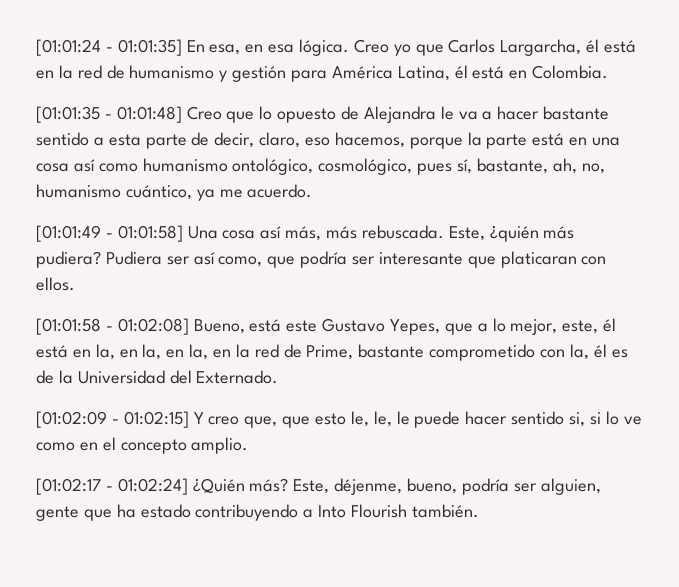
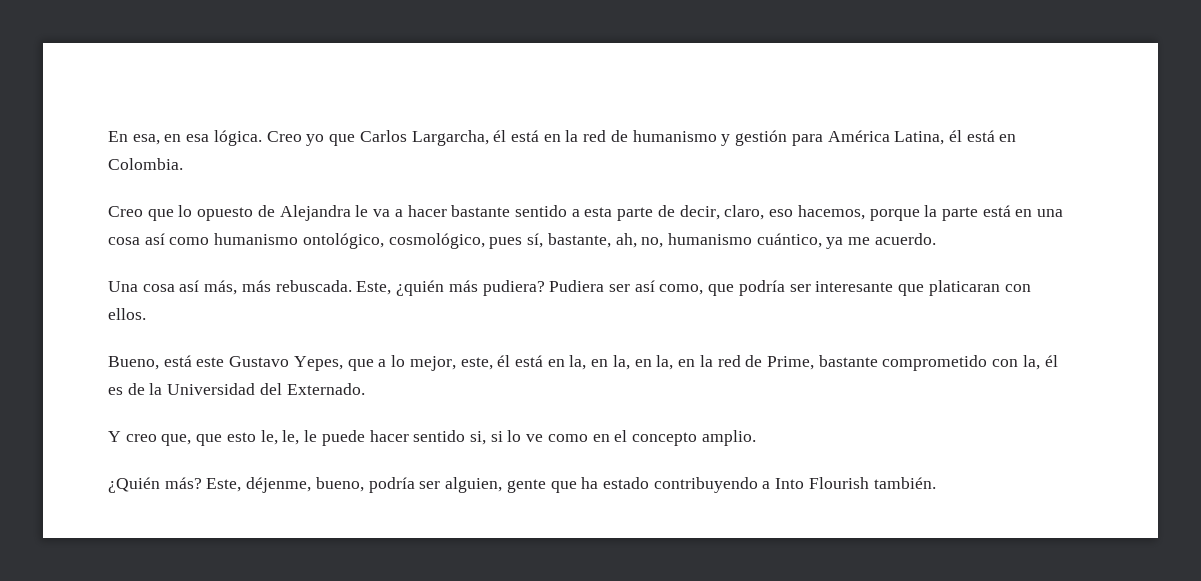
[36,39,182,56] [01:01:24 - 01:01:35] -> (108, 136) none
[36,106,182,123] [01:01:35 - 01:01:48] -> (183, 164) none
[36,225,183,242] [01:01:49 - 01:01:58] -> (936, 239) none
[36,318,189,335] [01:01:58 - 01:02:08] -> (146, 314) none
[36,411,189,428] [01:02:09 - 01:02:15] -> (365, 389) none
[36,478,188,495] [01:02:17 - 01:02:24] -> (756, 438) none

